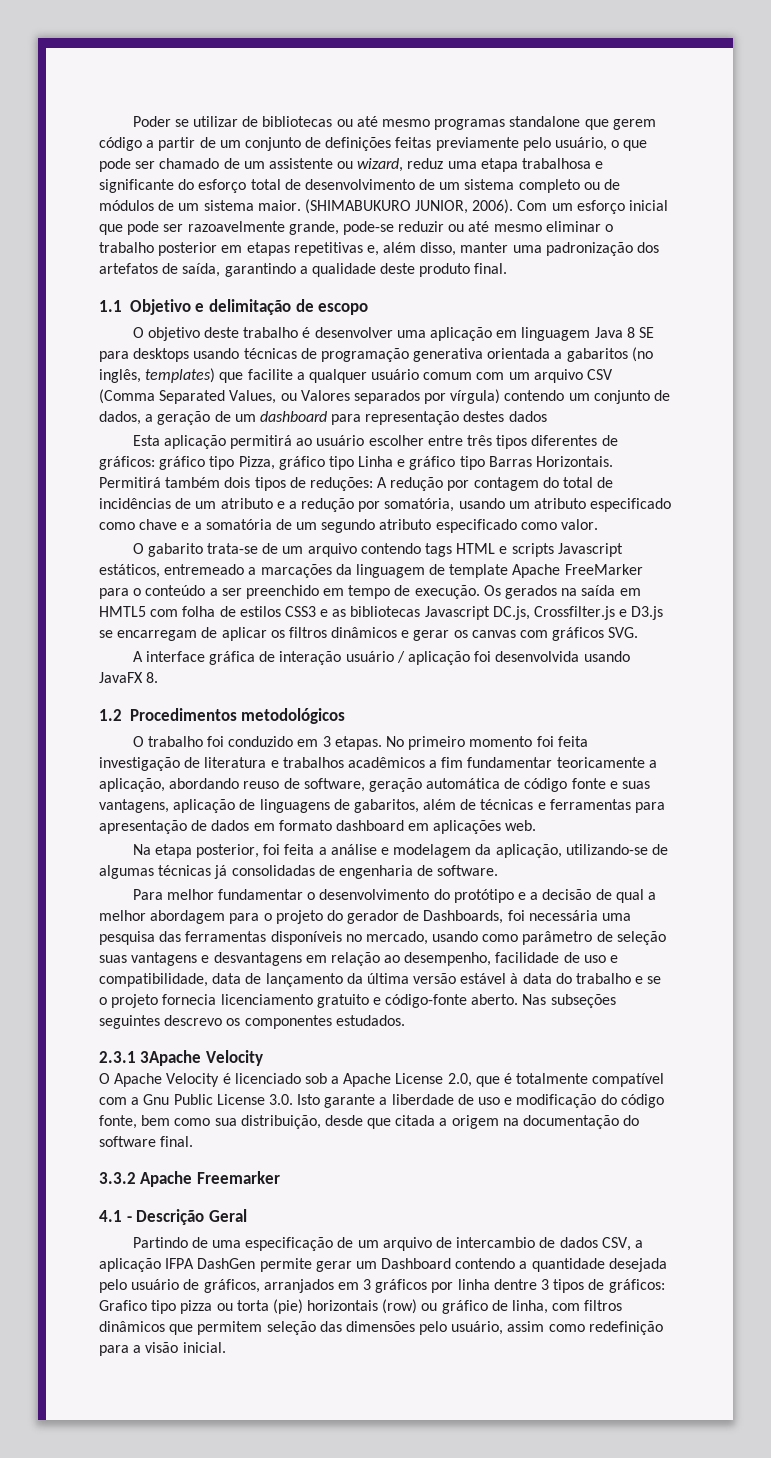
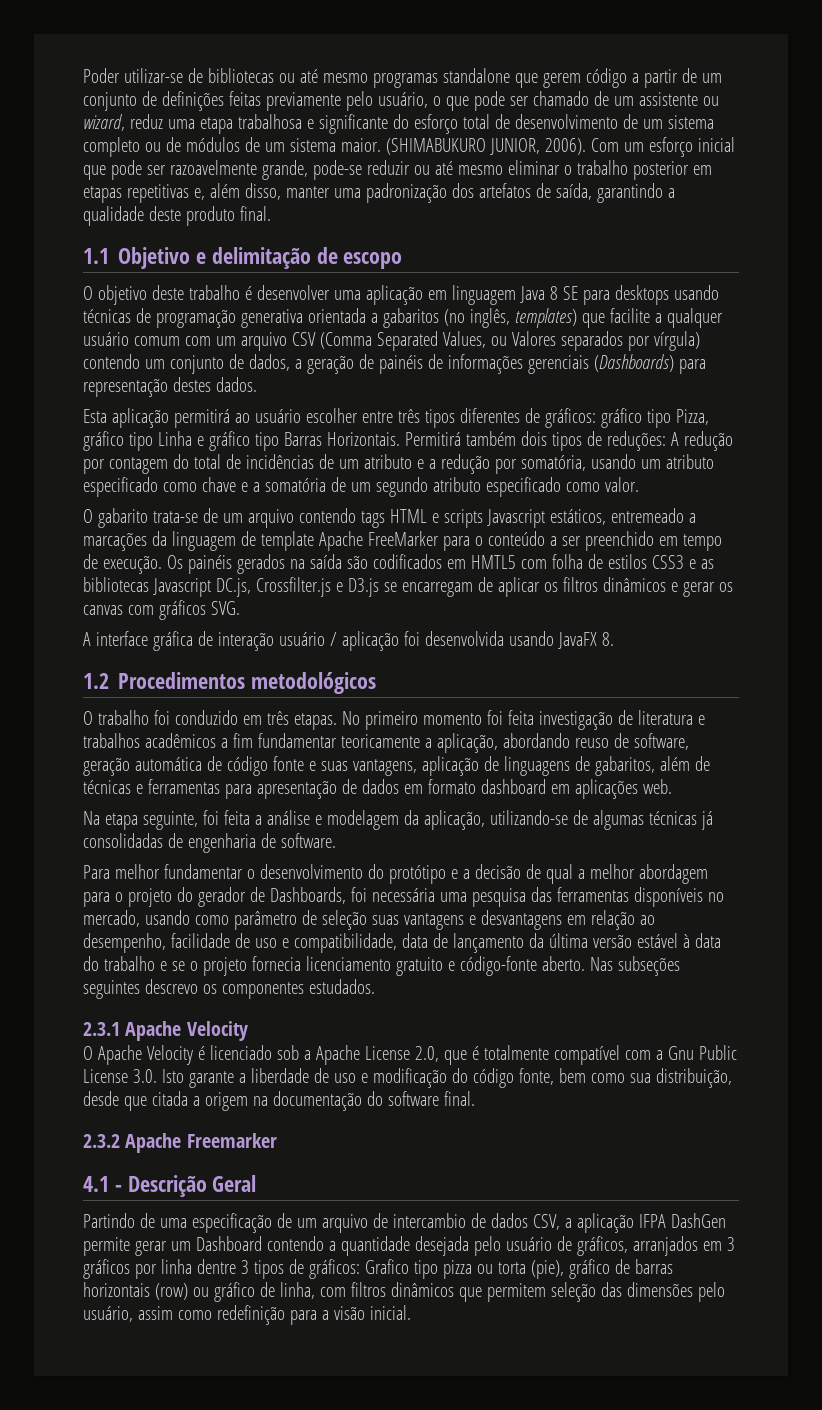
[174,116,239,127] se utilizar -> [123,68,183,83] utilizar-se
[234,411,327,422] um dashboard -> [378,354,674,374] painéis de informações gerenciais (Dashboards)
[508,411,547,422] dados -> [215,377,257,392] dados.
(501, 590) none -> [187,555,232,574] painéis
(616, 590) none -> [346,554,442,569] são codificados
[322,736,331,747] 3 -> [266,711,289,725] três
[196,844,260,858] posterior, -> [142,811,198,830] seguinte,
[140,1050,202,1066] 3Apache -> [125,1021,182,1041] Apache
[99,1172,136,1184] 3.3.2 -> [83,1134,120,1148] 2.3.2
[272,1299,303,1314] (pie) -> [530,1259,673,1279] (pie), gráfico de barras

